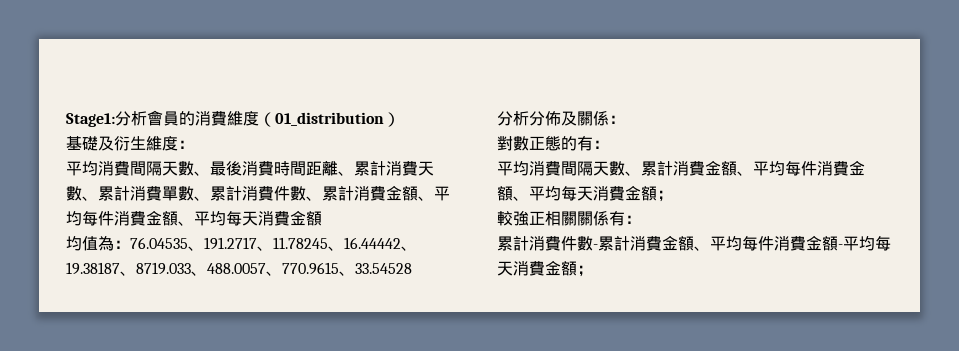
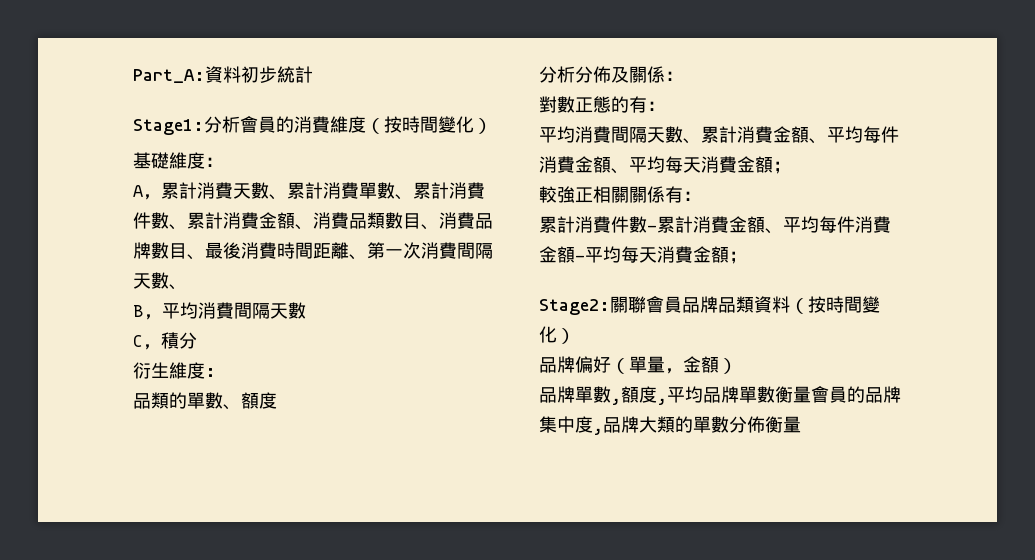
(66, 120) none -> [133,66,313,83] Part_A:資料初步統計 //
[275,112,384,126] 01_distribution -> [384,116,474,133] 按時間變化
[98,136,194,151] [66,160,354,176] 及衍生維度： // 平均消費間隔天數、最後消費時間距離、 -> [169,152,223,169] [133,185,161,200] 維度： // A，
[434,186,450,201] [66,211,322,226] [66,236,417,251] [66,262,412,276] 平均每件消費金額、平均每天消費金額 // 均值為：76.04535、191.2717、11.78245、16.44442、19.38187、8719.033、488.0057、770.9615、33.54528 -> [313,212,493,230] [133,242,493,260] [133,272,187,290] [133,302,306,320] [133,332,197,350] [133,362,216,379] [133,392,277,410] 消費品類數目、消費品牌數目、最後消費時間距離、第一次消費間隔天數、 // B，平均消費間隔天數 // C，積分 // 衍生維度: // 品類的單數、額度
(593, 271) none -> [539,296,880,315] [539,326,575,344] [539,356,737,374] [539,386,901,405] [539,416,801,435] // Stage2:關聯會員品牌品類資料（按時間變化） // 品牌偏好（單量，金額） // 品牌單數,額度,平均品牌單數衡量會員的品牌集中度,品牌大類的單數分佈衡量

